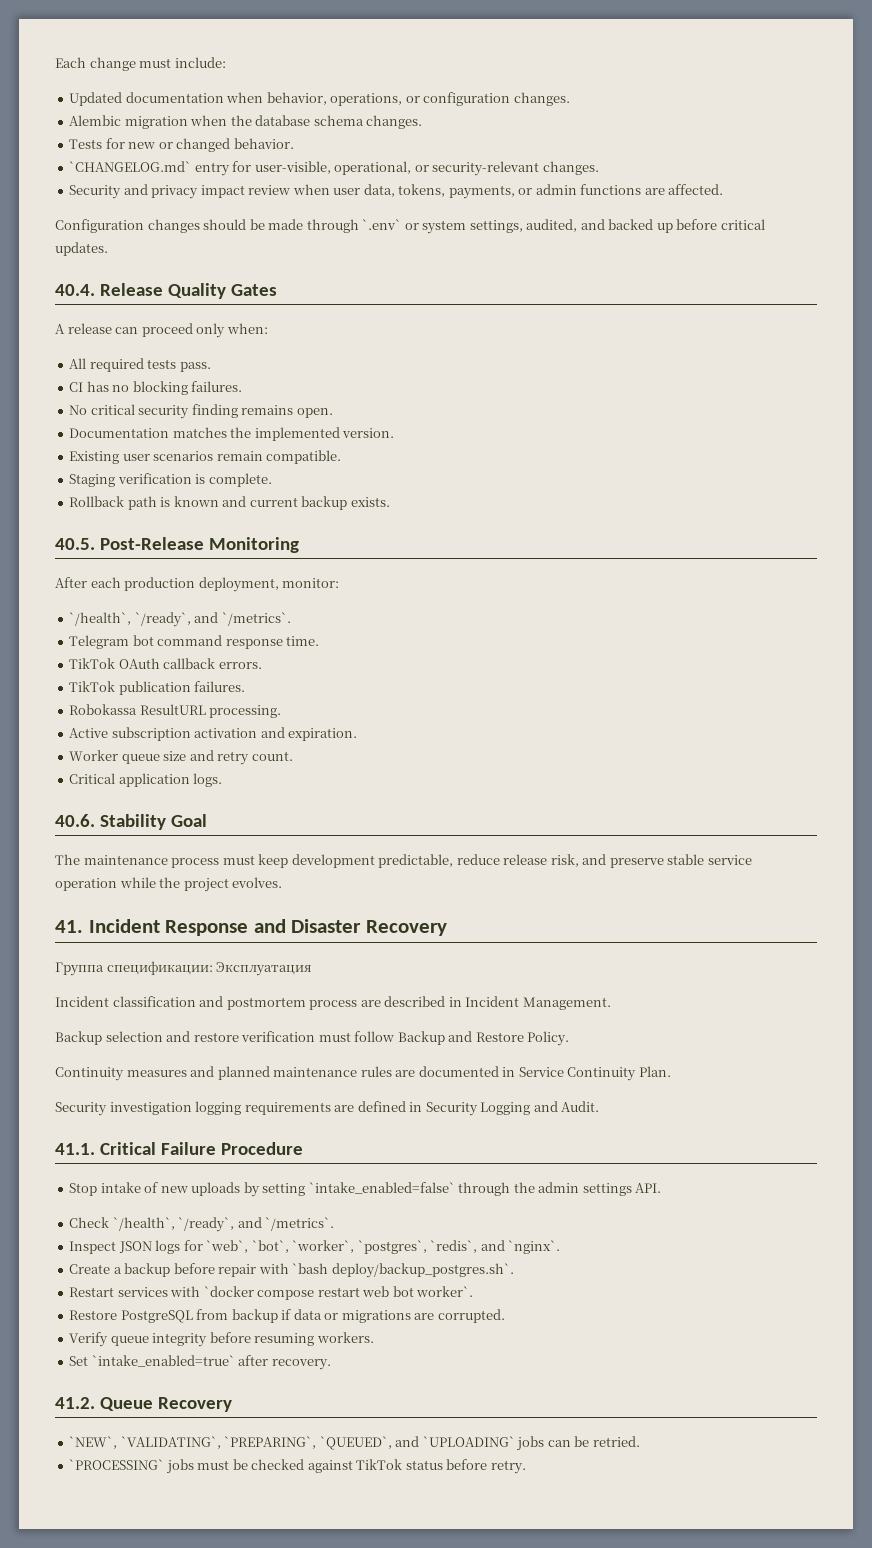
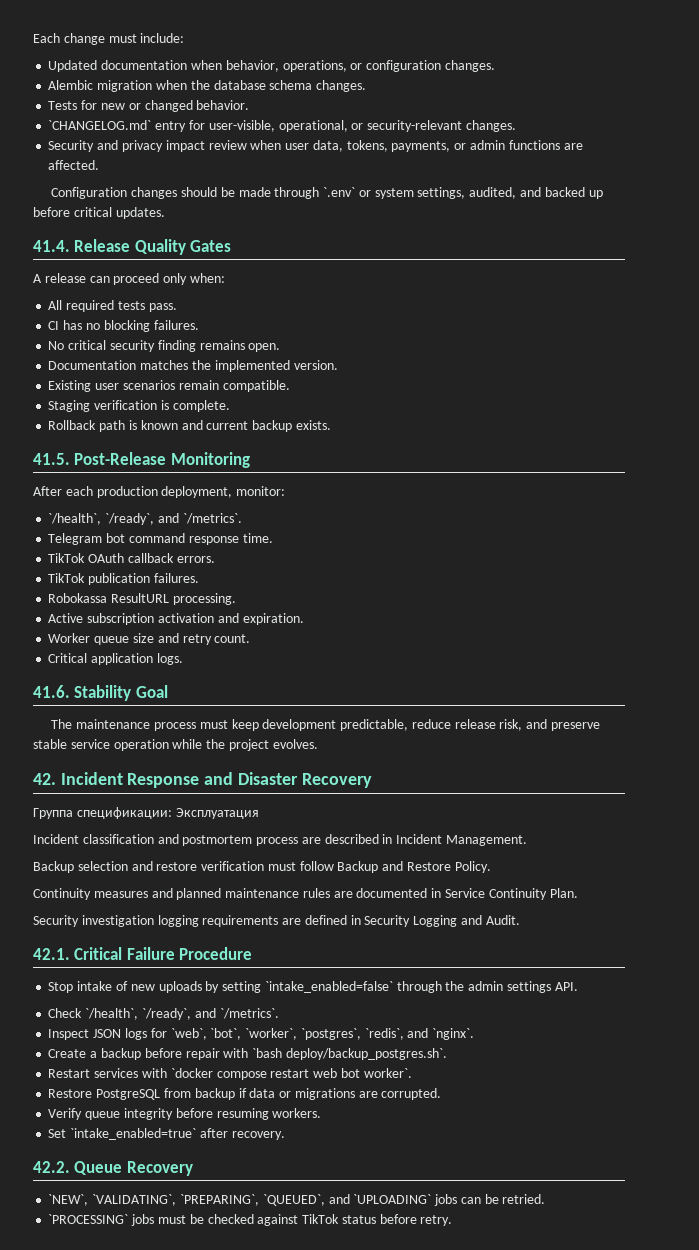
[55,284,95,296] 40.4. -> [33,240,70,252] 41.4.
[55,538,95,550] 40.5. -> [33,453,70,465] 41.5.
[55,814,95,827] 40.6. -> [33,685,70,698] 41.6.
[55,920,83,933] 41. -> [33,773,56,785] 42.
[55,1143,95,1155] 41.1. -> [33,948,70,960] 42.1.
[55,1397,95,1409] 41.2. -> [33,1161,70,1173] 42.2.

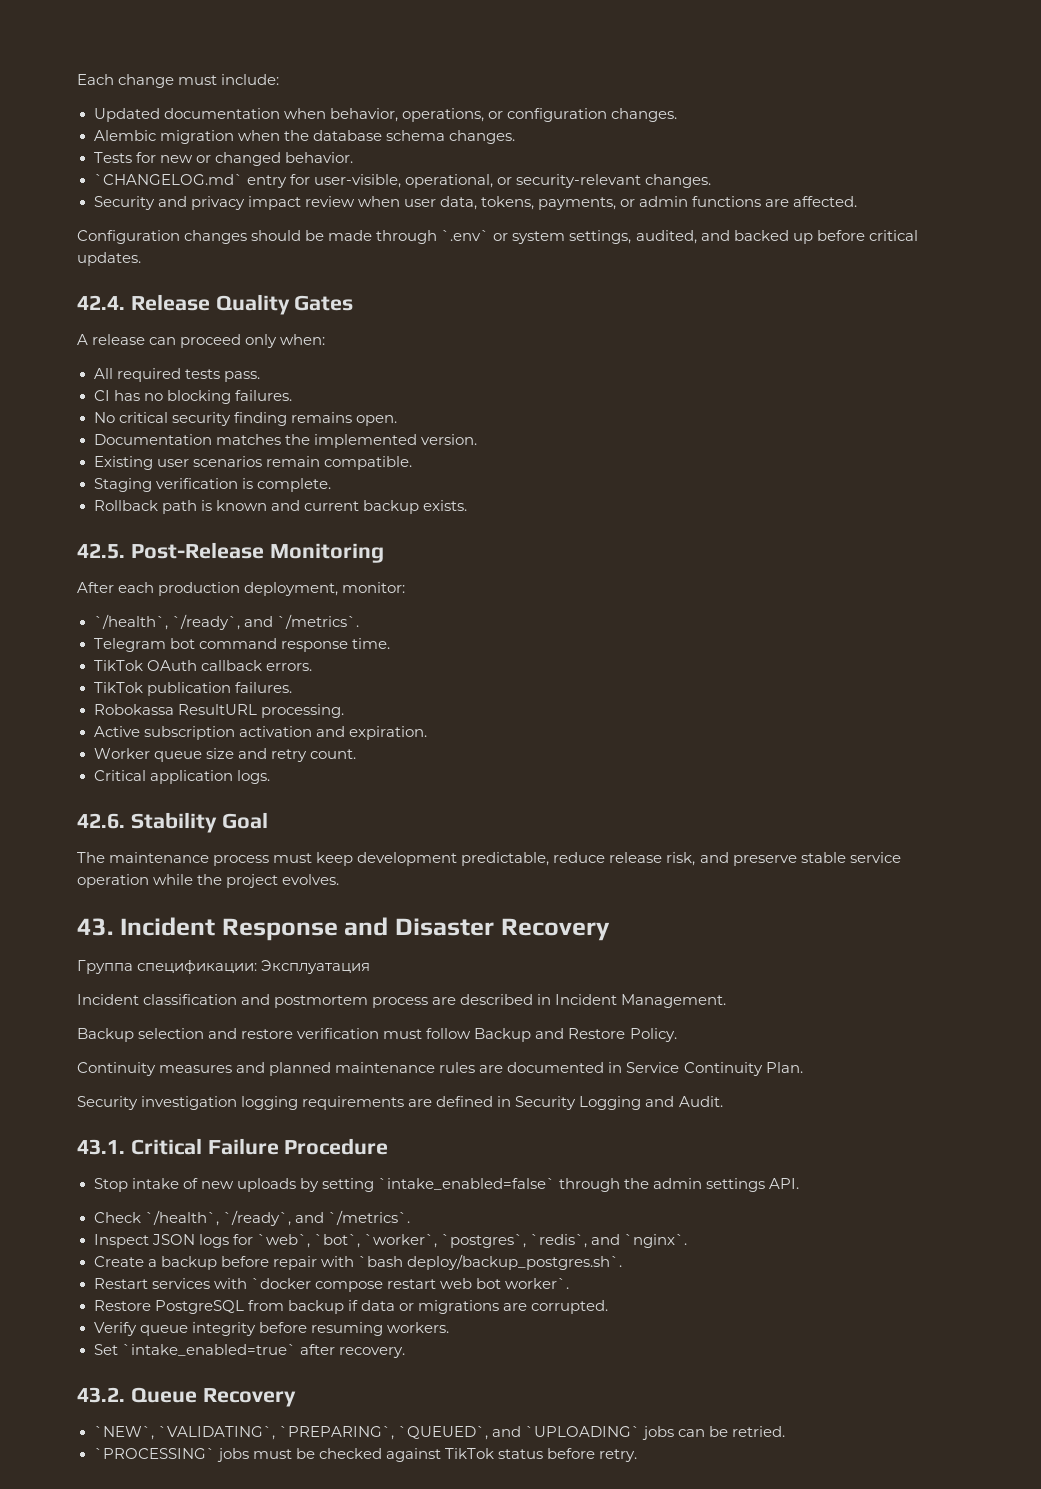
[33,240,70,252] 41.4. -> [77,295,125,310] 42.4.
[33,453,70,465] 41.5. -> [77,543,125,559] 42.5.
[33,685,70,698] 41.6. -> [77,813,125,829] 42.6.
[33,773,56,785] 42. -> [77,918,113,936] 43.
[33,948,70,960] 42.1. -> [77,1139,125,1155] 43.1.
[33,1161,70,1173] 42.2. -> [77,1387,125,1403] 43.2.

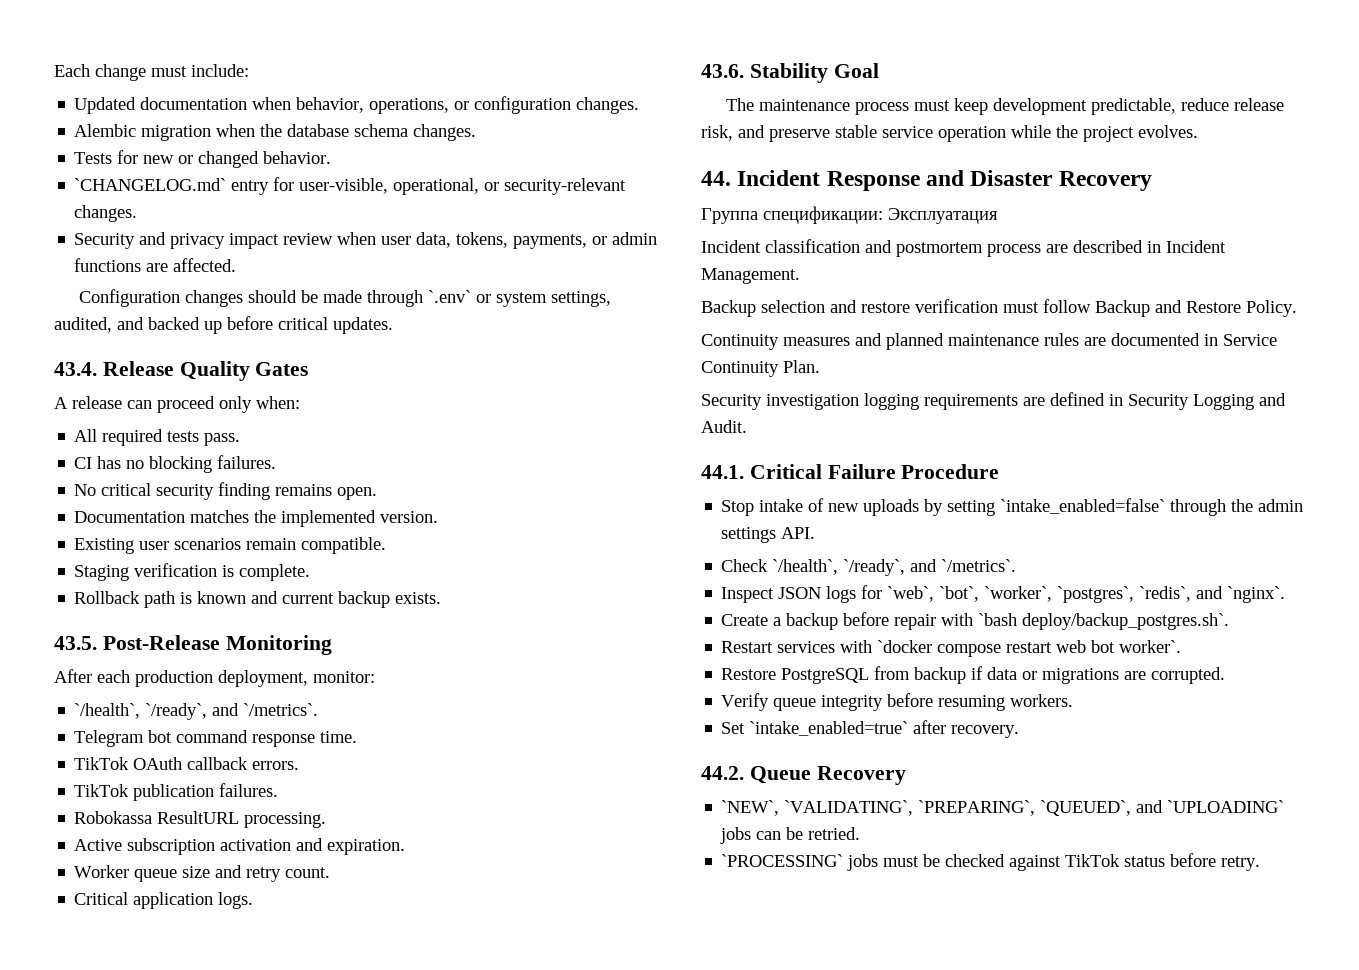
[77,295,125,310] 42.4. -> [54,362,97,376] 43.4.
[77,543,125,559] 42.5. -> [54,636,97,650] 43.5.
[77,813,125,829] 42.6. -> [701,64,744,78] 43.6.
[77,918,113,936] 43. -> [701,171,731,186] 44.
[77,1139,125,1155] 43.1. -> [701,465,744,479] 44.1.
[77,1387,125,1403] 43.2. -> [701,766,744,780] 44.2.

